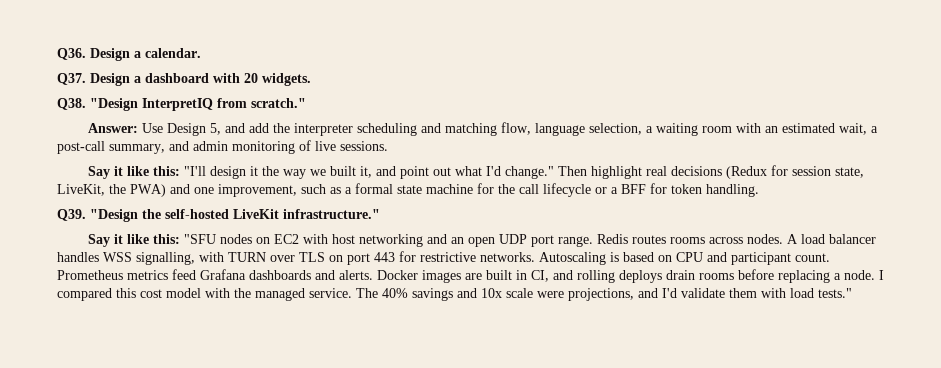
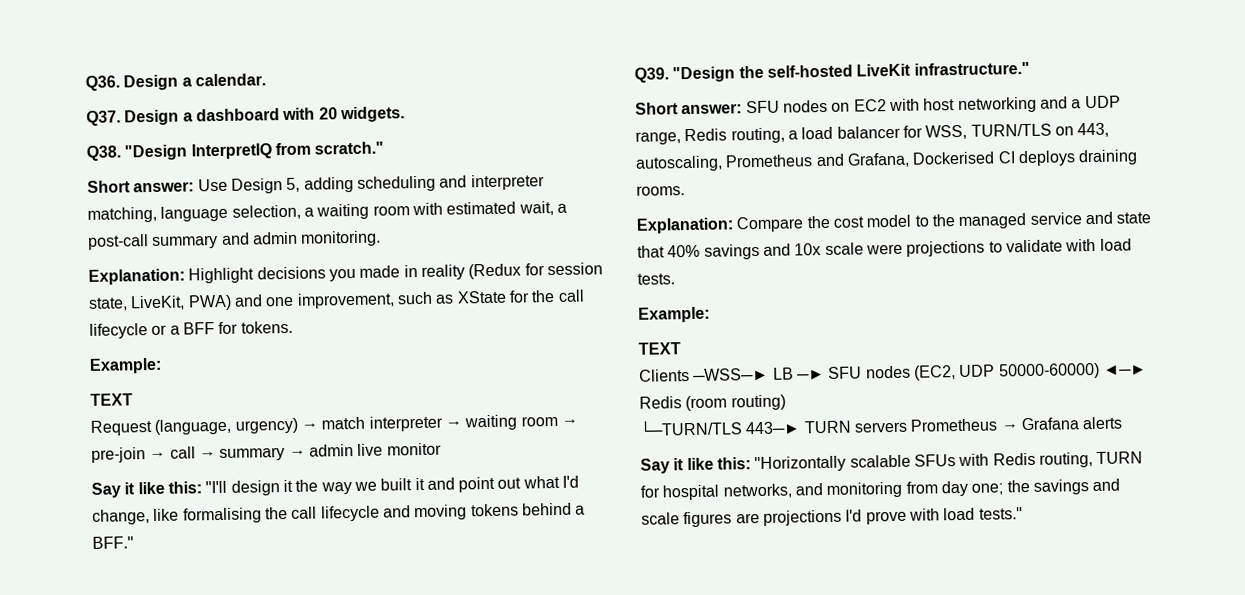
[88,123,139,133] Answer: -> [87,180,195,193] Short answer:
[225,122,532,136] and add the interpreter scheduling and matching flow, -> [303,174,545,193] [87,206,157,223] adding scheduling and interpreter matching,
[765,126,779,133] an -> (443, 209) none
[109,144,165,154] summary, -> [152,234,219,249] summary
[232,140,388,154] monitoring of live sessions. -> [300,230,382,247] [88,262,603,285] [88,289,585,311] [89,320,293,339] [89,357,162,374] [90,393,133,406] [90,414,578,436] [91,442,442,463] monitoring. // Explanation: Highlight decisions you made in reality (Redux for session state, LiveKit, PWA) and one improvement, such as XState for the call lifecycle or a BFF for tokens. // Example: // TEXT // Request (language, urgency) → match interpreter → waiting room → pre-join → call → summary → admin live monitor
[360,166,373,178] it, -> [414,477,425,491] it
[505,165,865,179] [57,183,759,197] change." Then highlight real decisions (Redux for session state, LiveKit, the PWA) and one improvement, such as a formal state machine for the call lifecycle or a BFF for token handling. -> [92,502,586,525] [92,536,134,549] change, like formalising the call lifecycle and moving tokens behind a BFF."
[88,234,217,247] Say it like this: "SFU -> [635,100,780,115] Short answer: SFU
[451,234,877,247] [57,251,830,265] [57,269,884,283] [57,288,136,301] an open UDP port range. Redis routes rooms across nodes. A load balancer handles WSS signalling, with TURN over TLS on port 443 for restrictive networks. Autoscaling is based on CPU and participant count. Prometheus metrics feed Grafana dashboards and alerts. Docker images are built in CI, and rolling deploys drain rooms before replacing a node. I compared this -> [1071,95,1121,109] [635,122,1110,145] [635,149,1139,172] [636,185,685,196] [636,215,830,234] a UDP range, Redis routing, a load balancer for WSS, TURN/TLS on 443, autoscaling, Prometheus and Grafana, Dockerised CI deploys draining rooms. // Explanation: Compare the
[205,288,230,298] with -> [914,215,929,227] to
[309,288,378,298] service. The -> [1029,211,1152,225] [637,245,665,258] service and state that
[568,288,757,301] projections, and I'd validate them -> [906,238,1132,257] [637,273,675,285] [638,306,710,323] [638,342,681,355] [639,362,1147,382] [639,394,786,412] [639,416,1123,436] [640,451,1144,474] [640,478,1121,501] [641,509,907,528] projections to validate with load tests. // Example: // TEXT // Clients ─WSS─► LB ─► SFU nodes (EC2, UDP 50000-60000) ◄─► Redis (room routing) // └─TURN/TLS 443─► TURN servers Prometheus → Grafana alerts // Say it like this: "Horizontally scalable SFUs with Redis routing, TURN for hospital networks, and monitoring from day one; the savings and scale figures are projections I'd prove

